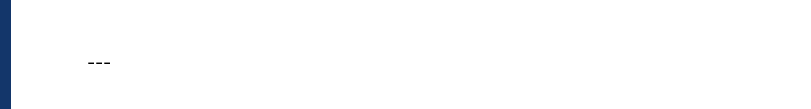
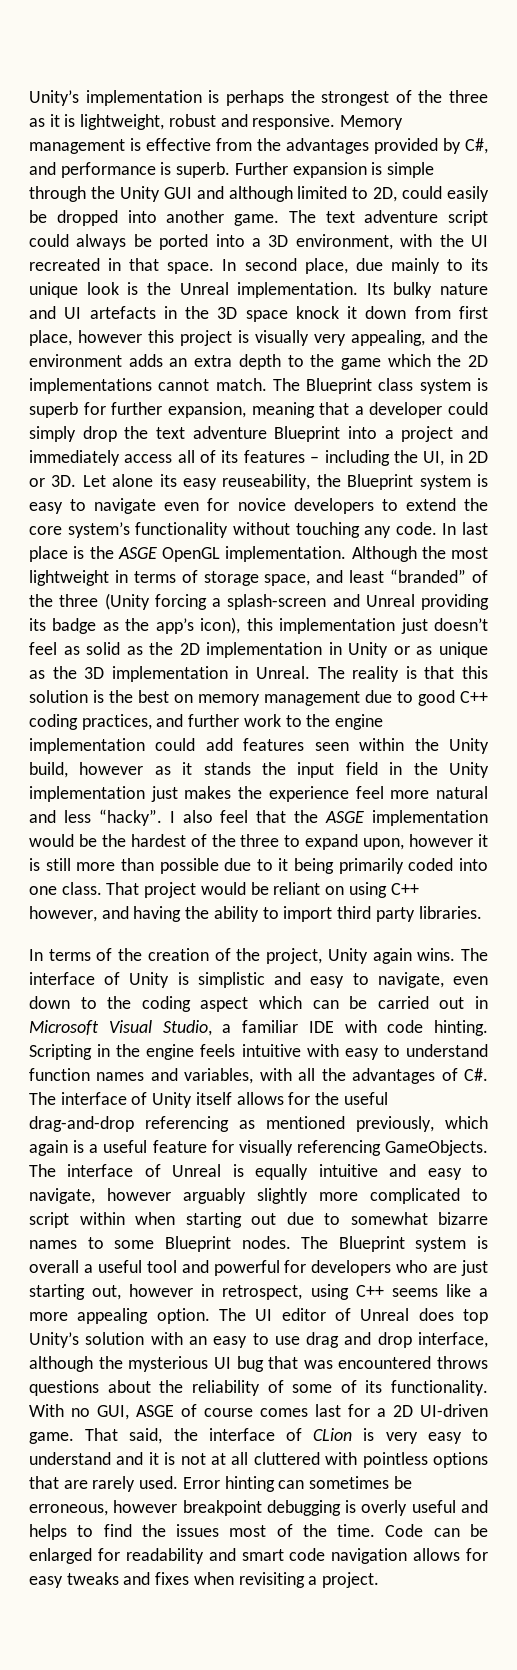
[87,62,111,69] --- -> [29,90,488,106] [29,114,404,130] [29,138,488,154] [29,162,435,178] [29,186,489,202] [29,210,488,226] [29,234,488,250] [29,258,489,274] [29,282,488,298] [29,306,488,322] [29,330,488,346] [29,354,488,370] [29,378,488,394] [29,402,488,418] [29,426,489,442] [29,450,489,466] [29,474,488,490] [29,498,488,514] [29,522,488,538] [29,546,488,562] [29,569,489,586] [29,593,489,610] [29,617,489,634] [29,642,489,658] [29,666,489,682] [29,690,488,706] [29,714,384,730] [29,738,490,754] [29,762,489,778] [29,786,489,802] [29,809,489,826] [29,834,489,850] [29,858,488,874] [29,882,419,898] [29,906,482,922] [29,948,488,964] [29,972,489,988] [29,996,489,1012] [29,1020,488,1036] [29,1044,488,1060] [29,1068,489,1084] [29,1092,388,1108] [29,1116,488,1132] [29,1140,488,1156] [29,1164,489,1180] [29,1188,488,1204] [29,1212,488,1228] [29,1236,488,1252] [29,1260,488,1276] [29,1284,488,1300] [29,1308,488,1324] [29,1332,489,1348] [29,1356,488,1372] [29,1380,488,1396] [29,1404,488,1420] [29,1428,488,1444] [29,1452,488,1468] [29,1476,412,1492] [29,1500,488,1516] [29,1524,488,1540] [29,1548,488,1564] [29,1572,380,1588] Unity’s implementation is perhaps the strongest of the three as it is lightweight, robust and responsive. Memory management is effective from the advantages provided by C#, and performance is superb. Further expansion is simple through the Unity GUI and although limited to 2D, could easily be dropped into another game. The text adventure script could always be ported into a 3D environment, with the UI recreated in that space. In second place, due mainly to its unique look is the Unreal implementation. Its bulky nature and UI artefacts in the 3D space knock it down from first place, however this project is visually very appealing, and the environment adds an extra depth to the game which the 2D implementations cannot match. The Blueprint class system is superb for further expansion, meaning that a developer could simply drop the text adventure Blueprint into a project and immediately access all of its features – including the UI, in 2D or 3D. Let alone its easy reuseability, the Blueprint system is easy to navigate even for novice developers to extend the core system’s functionality without touching any code. In last place is the ASGE OpenGL implementation. Although the most lightweight in terms of storage space, and least “branded” of the three (Unity forcing a splash-screen and Unreal providing its badge as the app’s icon), this implementation just doesn’t feel as solid as the 2D implementation in Unity or as unique as the 3D implementation in Unreal. The reality is that this solution is the best on memory management due to good C++ coding practices, and further work to the engine implementation could add features seen within the Unity build, however as it stands the input field in the Unity implementation just makes the experience feel more natural and less “hacky”. I also feel that the ASGE implementation would be the hardest of the three to expand upon, however it is still more than possible due to it being primarily coded into one class. That project would be reliant on using C++ however, and having the ability to import third party libraries. // In terms of the creation of the project, Unity again wins. The interface of Unity is simplistic and easy to navigate, even down to the coding aspect which can be carried out in Microsoft Visual Studio, a familiar IDE with code hinting. Scripting in the engine feels intuitive with easy to understand function names and variables, with all the advantages of C#. The interface of Unity itself allows for the useful drag-and-drop referencing as mentioned previously, which again is a useful feature for visually referencing GameObjects. The interface of Unreal is equally intuitive and easy to navigate, however arguably slightly more complicated to script within when starting out due to somewhat bizarre names to some Blueprint nodes. The Blueprint system is overall a useful tool and powerful for developers who are just starting out, however in retrospect, using C++ seems like a more appealing option. The UI editor of Unreal does top Unity’s solution with an easy to use drag and drop interface, although the mysterious UI bug that was encountered throws questions about the reliability of some of its functionality. With no GUI, ASGE of course comes last for a 2D UI-driven game. That said, the interface of CLion is very easy to understand and it is not at all cluttered with pointless options that are rarely used. Error hinting can sometimes be erroneous, however breakpoint debugging is overly useful and helps to find the issues most of the time. Code can be enlarged for readability and smart code navigation allows for easy tweaks and fixes when revisiting a project.

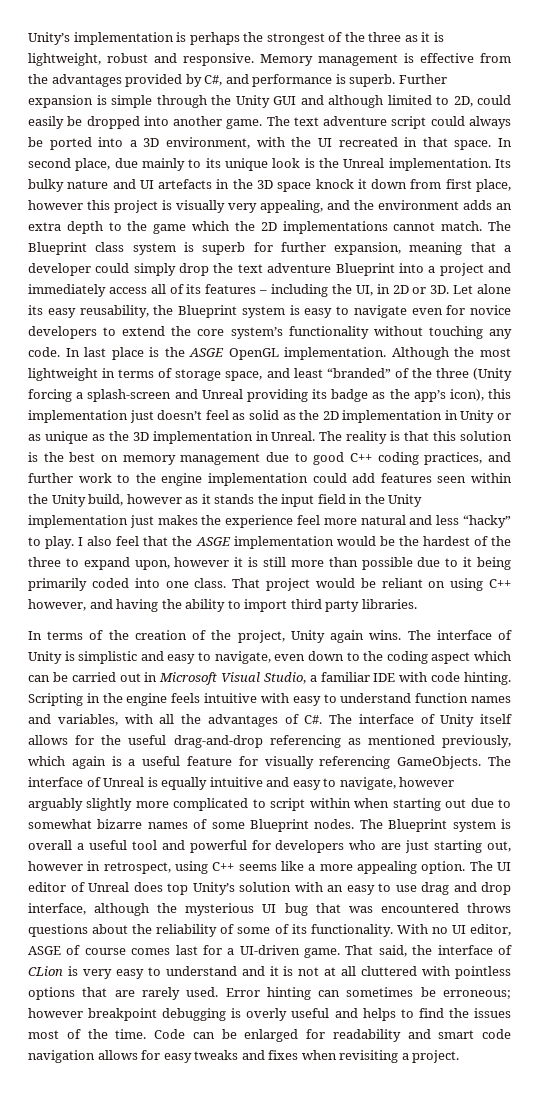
[222,474,311,490] reuseability, -> [79,305,149,318] reusability,
[98,809,162,826] “hacky”. -> [463,515,512,528] [28,536,75,549] “hacky” to play.
[87,1237,104,1249] to -> [193,819,208,829] of
[97,1405,129,1420] GUI, -> [451,924,511,936] UI editor,
[393,1405,413,1417] 2D -> (235, 951) none
[29,1504,108,1516] erroneous, -> [443,990,512,999] erroneous;

